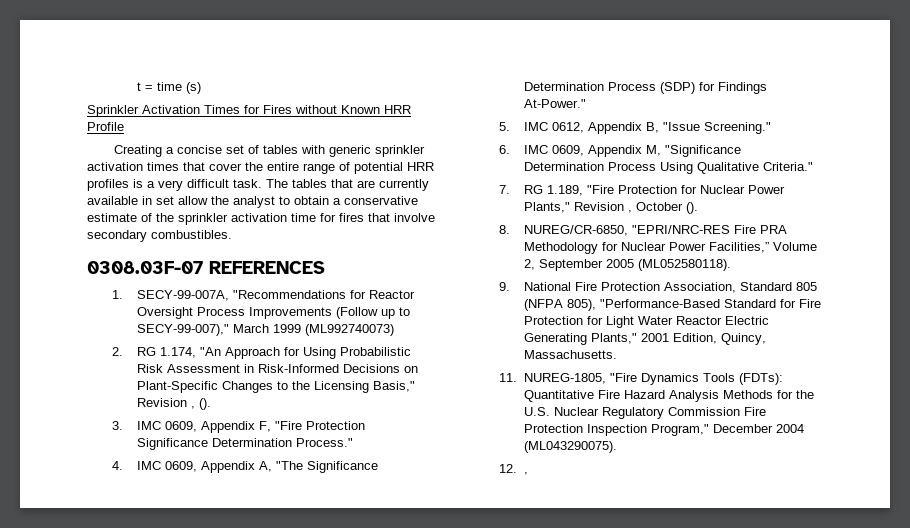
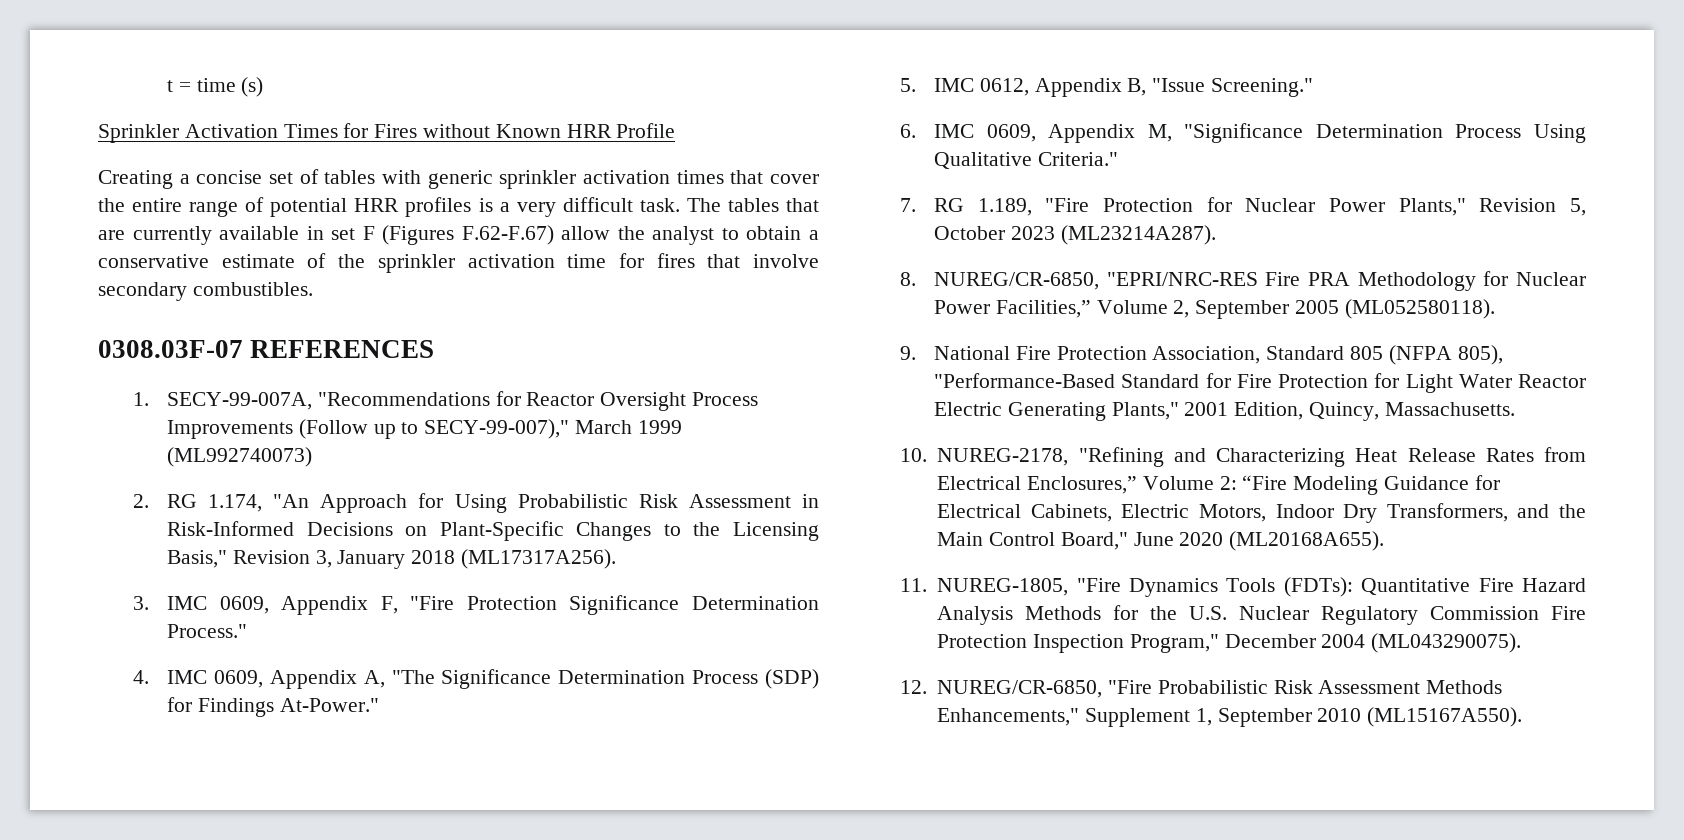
(174, 200) none -> [362,225,554,245] F (Figures F.62-F.67)
[190,398,211,410] , (). -> [315,549,617,569] 3, January 2018 (ML17317A256).
[627,202,698,214] , October (). -> [1570,198,1586,216] [934,225,1216,245] 5, October 2023 (ML23214A287).
(617, 354) none -> [899,447,1586,467] [937,475,1500,495] [937,503,1586,523] [937,531,1385,551] // 10. NUREG-2178, "Refining and Characterizing Heat Release Rates from Electrical Enclosures,” Volume 2: “Fire Modeling Guidance for Electrical Cabinets, Electric Motors, Indoor Dry Transformers, and the Main Control Board," June 2020 (ML20168A655).
[523,472,528,475] , -> [937,680,1503,698] [937,707,1523,727] NUREG/CR-6850, "Fire Probabilistic Risk Assessment Methods Enhancements," Supplement 1, September 2010 (ML15167A550).

